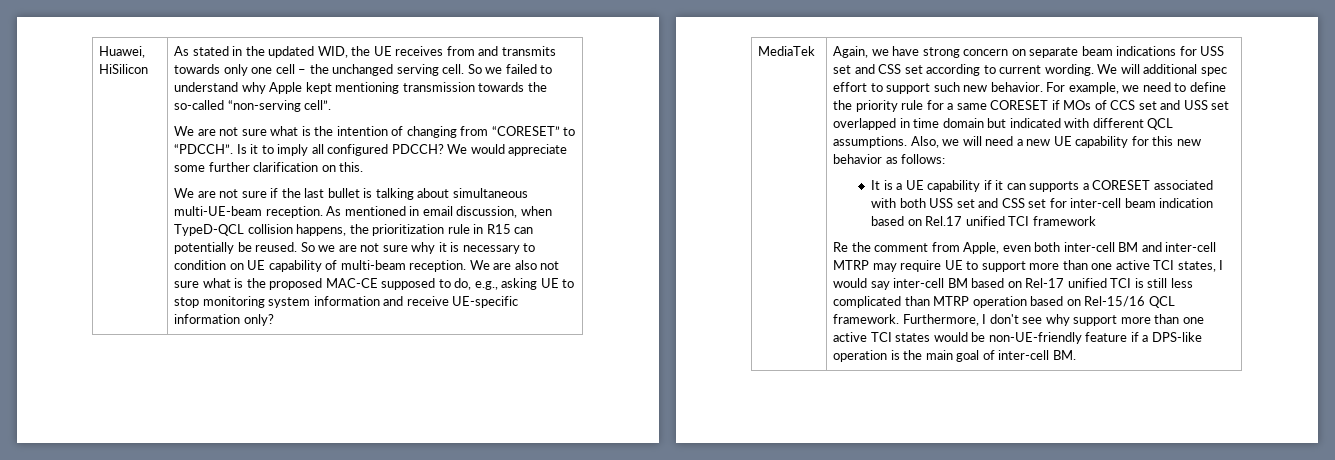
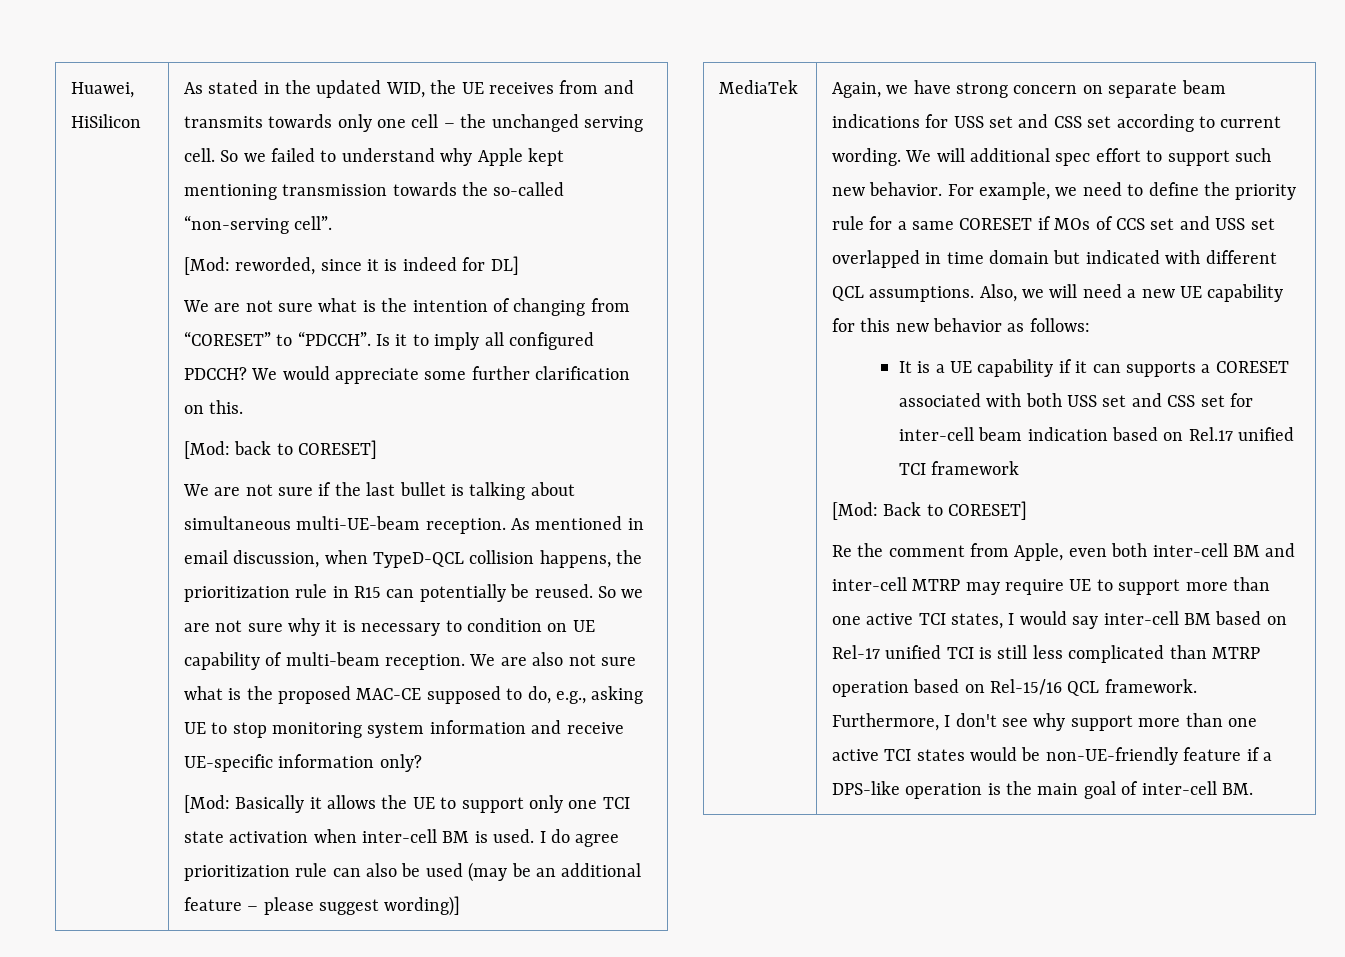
(332, 105) none -> [183,256,519,275] // [Mod: reworded, since it is indeed for DL]
(364, 167) none -> [183,440,378,459] // [Mod: back to CORESET]
(274, 320) none -> [183,795,630,813] [183,829,620,847] [183,862,642,882] [183,896,461,916] // [Mod: Basically it allows the UE to support only one TCI state activation when inter-cell BM is used. I do agree prioritization rule can also be used (may be an additional feature – please suggest wording)]
(1096, 221) none -> [831,501,1028,520] // [Mod: Back to CORESET]

